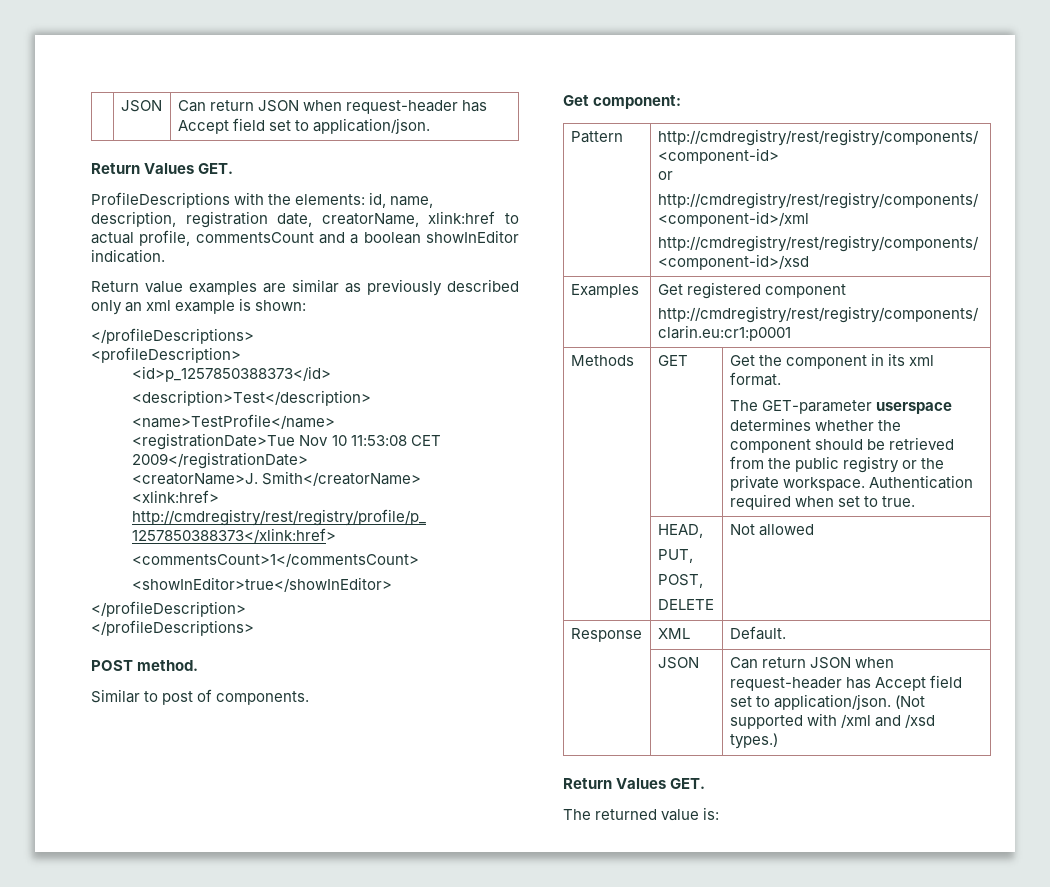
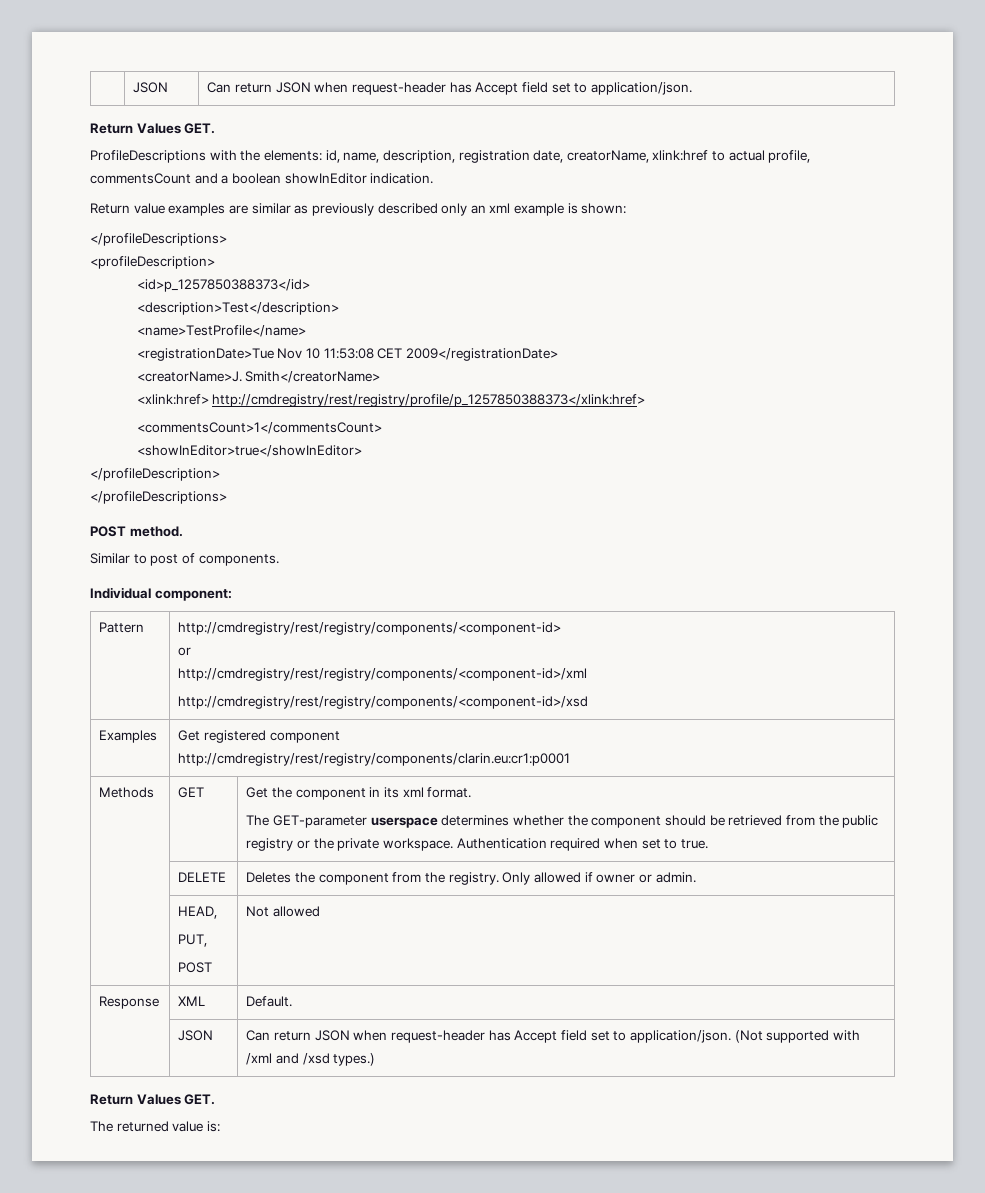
[563,95,589,106] Get -> [90,587,151,599] Individual
(915, 501) none -> [178,872,227,882] [246,872,696,885] // | DELETE | Deletes the component from the registry. Only allowed if owner or admin.
[657,574,703,588] [657,599,714,610] POST, // DELETE -> [178,962,213,973] POST

